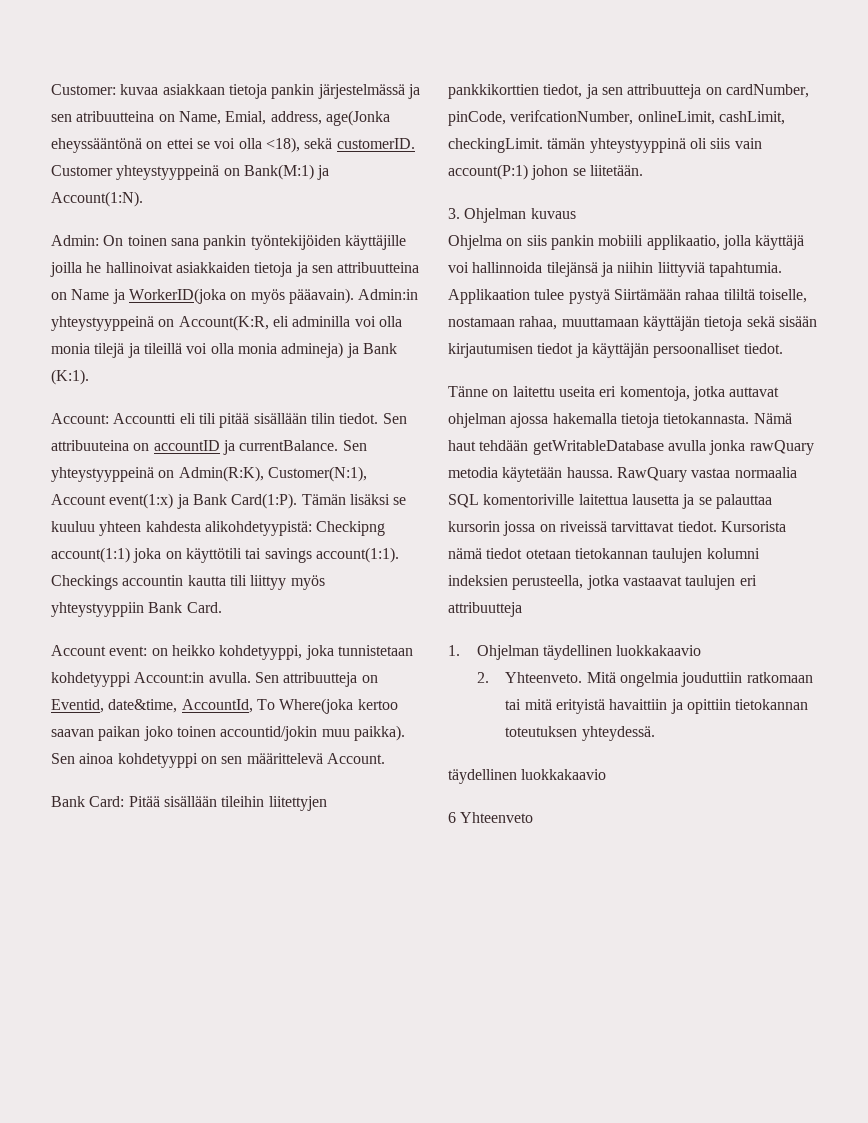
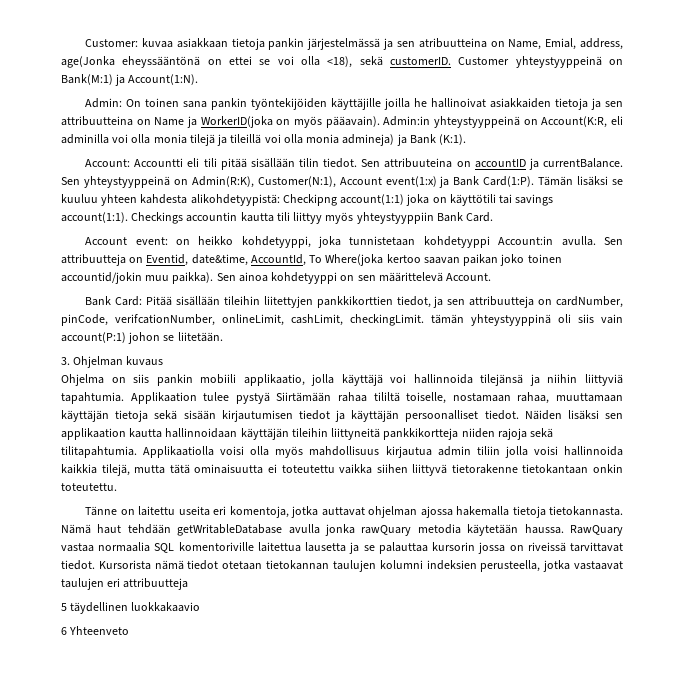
(783, 348) none -> [524,410,624,420] [61,428,554,440] [61,446,623,458] [61,464,623,476] [61,483,117,491] Näiden lisäksi sen applikaation kautta hallinnoidaan käyttäjän tileihin liittyneitä pankkikortteja niiden rajoja sekä tilitapahtumia. Applikaatiolla voisi olla myös mahdollisuus kirjautua admin tiliin jolla voisi hallinnoida kaikkia tilejä, mutta tätä ominaisuutta ei toteutettu vaikka siihen liittyvä tietorakenne tietokantaan onkin toteutettu.
[448,645,702,660] [476,672,813,687] [505,699,809,714] [505,726,655,741] 1. Ohjelman täydellinen luokkakaavio // 2. Yhteenveto. Mitä ongelmia jouduttiin ratkomaan tai mitä erityistä havaittiin ja opittiin tietokannan toteutuksen yhteydessä. // -> [61,603,67,611] 5

